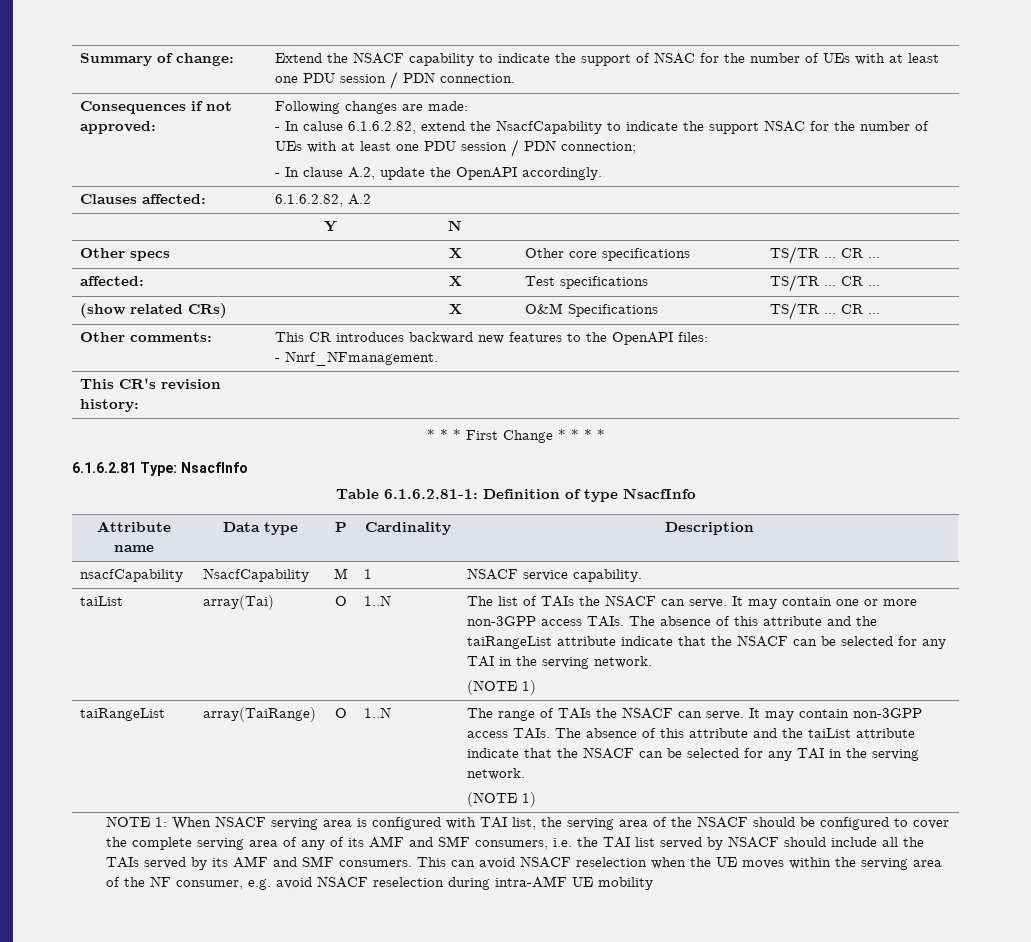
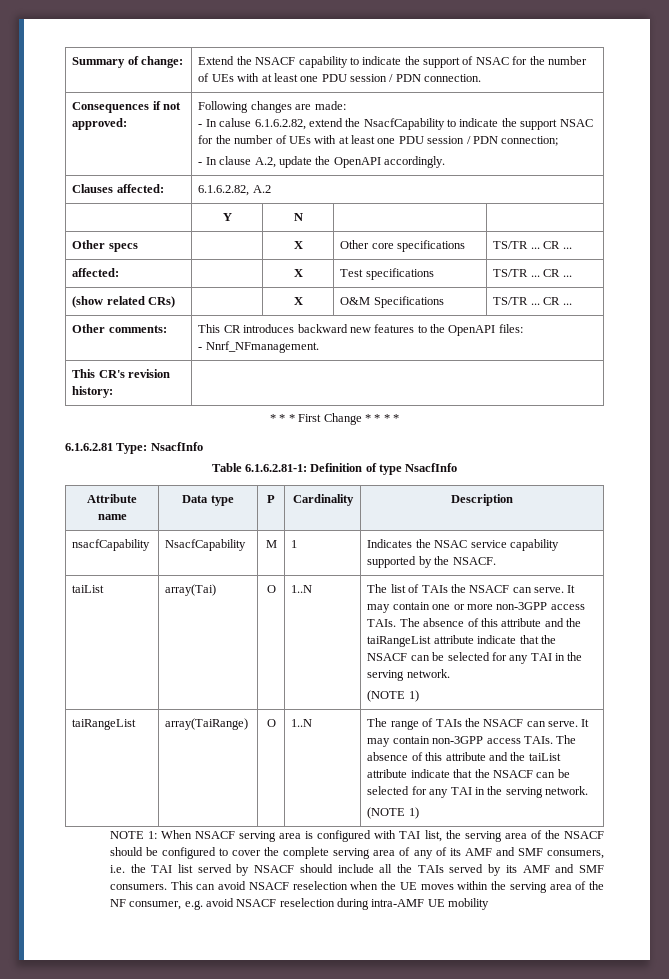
[466,568,642,582] NSACF service capability. -> [367,539,559,551] [367,556,496,568] Indicates the NSAC service capability supported by the NSACF.

